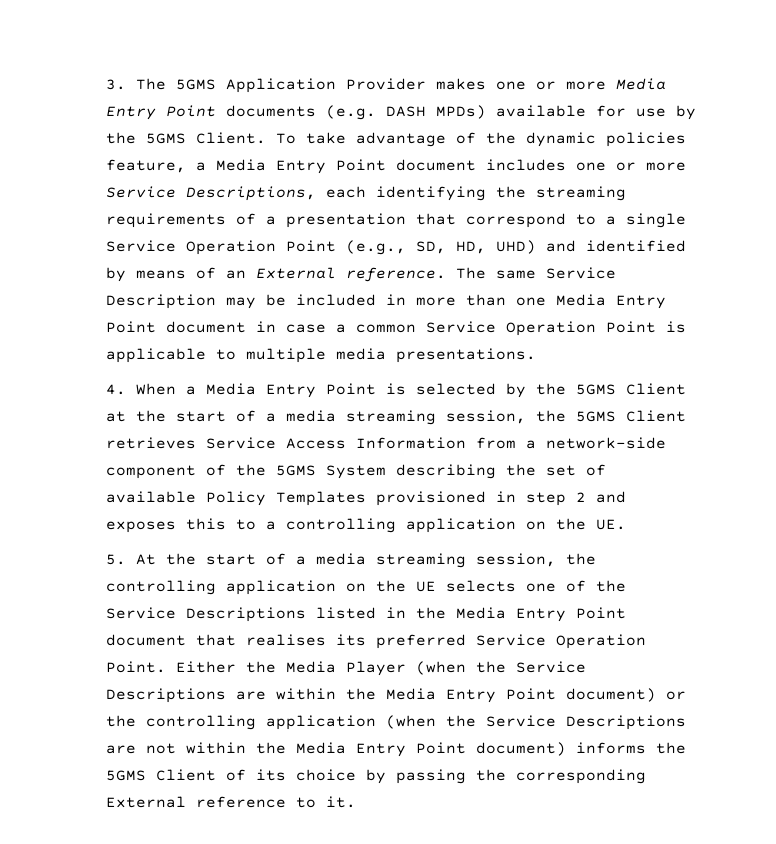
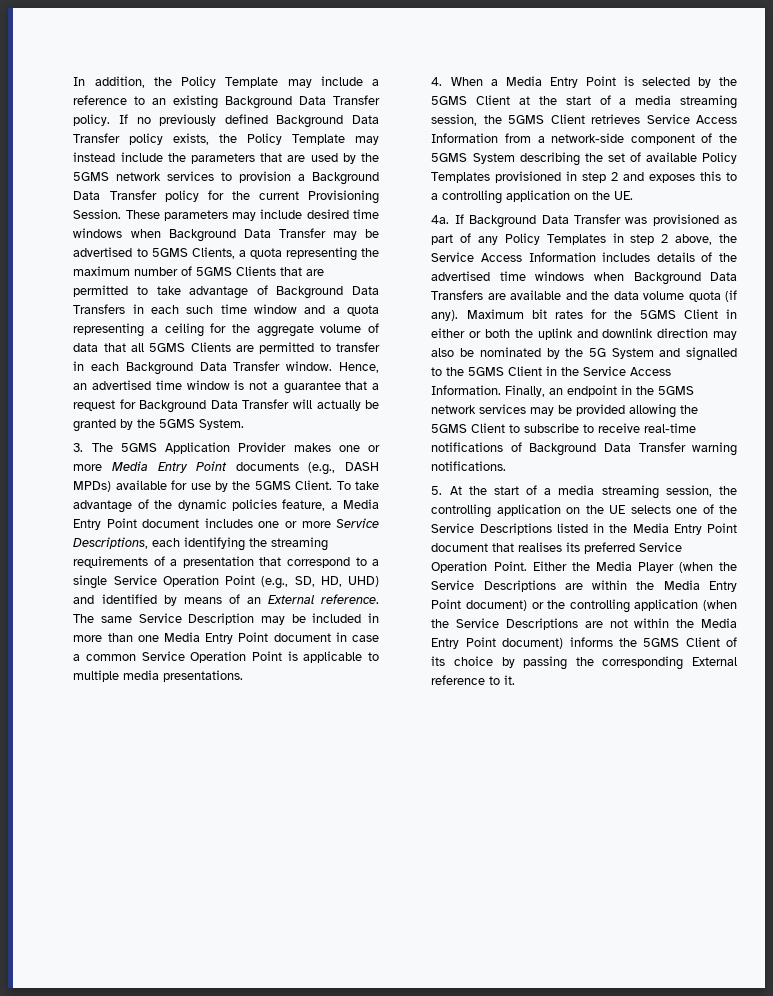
(106, 84) none -> [73,76,379,88] [73,95,380,109] [73,114,379,128] [73,133,379,145] [73,152,380,164] [73,171,379,185] [73,190,379,204] [73,209,379,221] [73,228,379,242] [73,247,379,261] [73,266,325,276] [73,285,379,299] [73,304,380,316] [73,323,379,337] [73,342,381,354] [73,361,379,375] [73,380,379,394] [73,399,379,413] [73,419,245,432] In addition, the Policy Template may include a reference to an existing Background Data Transfer policy. If no previously defined Background Data Transfer policy exists, the Policy Template may instead include the parameters that are used by the 5GMS network services to provision a Background Data Transfer policy for the current Provisioning Session. These parameters may include desired time windows when Background Data Transfer may be advertised to 5GMS Clients, a quota representing the maximum number of 5GMS Clients that are permitted to take advantage of Background Data Transfers in each such time window and a quota representing a ceiling for the aggregate volume of data that all 5GMS Clients are permitted to transfer in each Background Data Transfer window. Hence, an advertised time window is not a guarantee that a request for Background Data Transfer will actually be granted by the 5GMS System. //
[326,105,377,120] (e.g. -> [308,462,336,475] (e.g.,
(627, 524) none -> [431,214,737,228] [431,233,737,245] [431,252,737,262] [431,271,737,285] [431,290,737,302] [431,309,737,321] [431,328,737,340] [431,347,737,361] [431,366,672,376] [431,385,695,397] [431,404,699,418] [431,423,697,433] [431,442,737,456] [431,461,507,471] // 4a. If Background Data Transfer was provisioned as part of any Policy Templates in step 2 above, the Service Access Information includes details of the advertised time windows when Background Data Transfers are available and the data volume quota (if any). Maximum bit rates for the 5GMS Client in either or both the uplink and downlink direction may also be nominated by the 5G System and signalled to the 5GMS Client in the Service Access Information. Finally, an endpoint in the 5GMS network services may be provided allowing the 5GMS Client to subscribe to receive real-time notifications of Background Data Transfer warning notifications.

